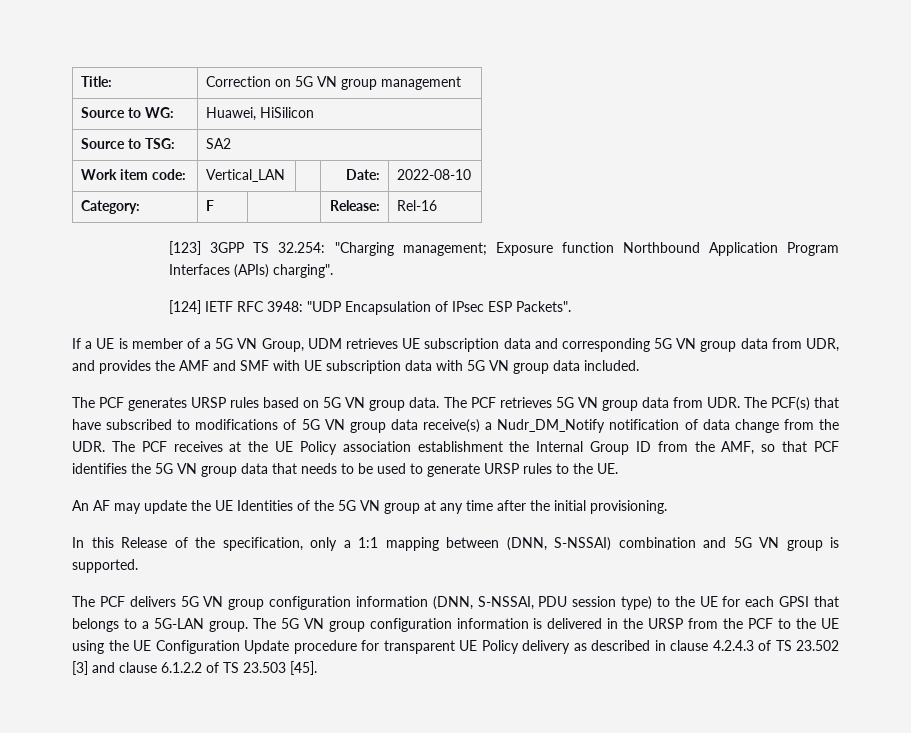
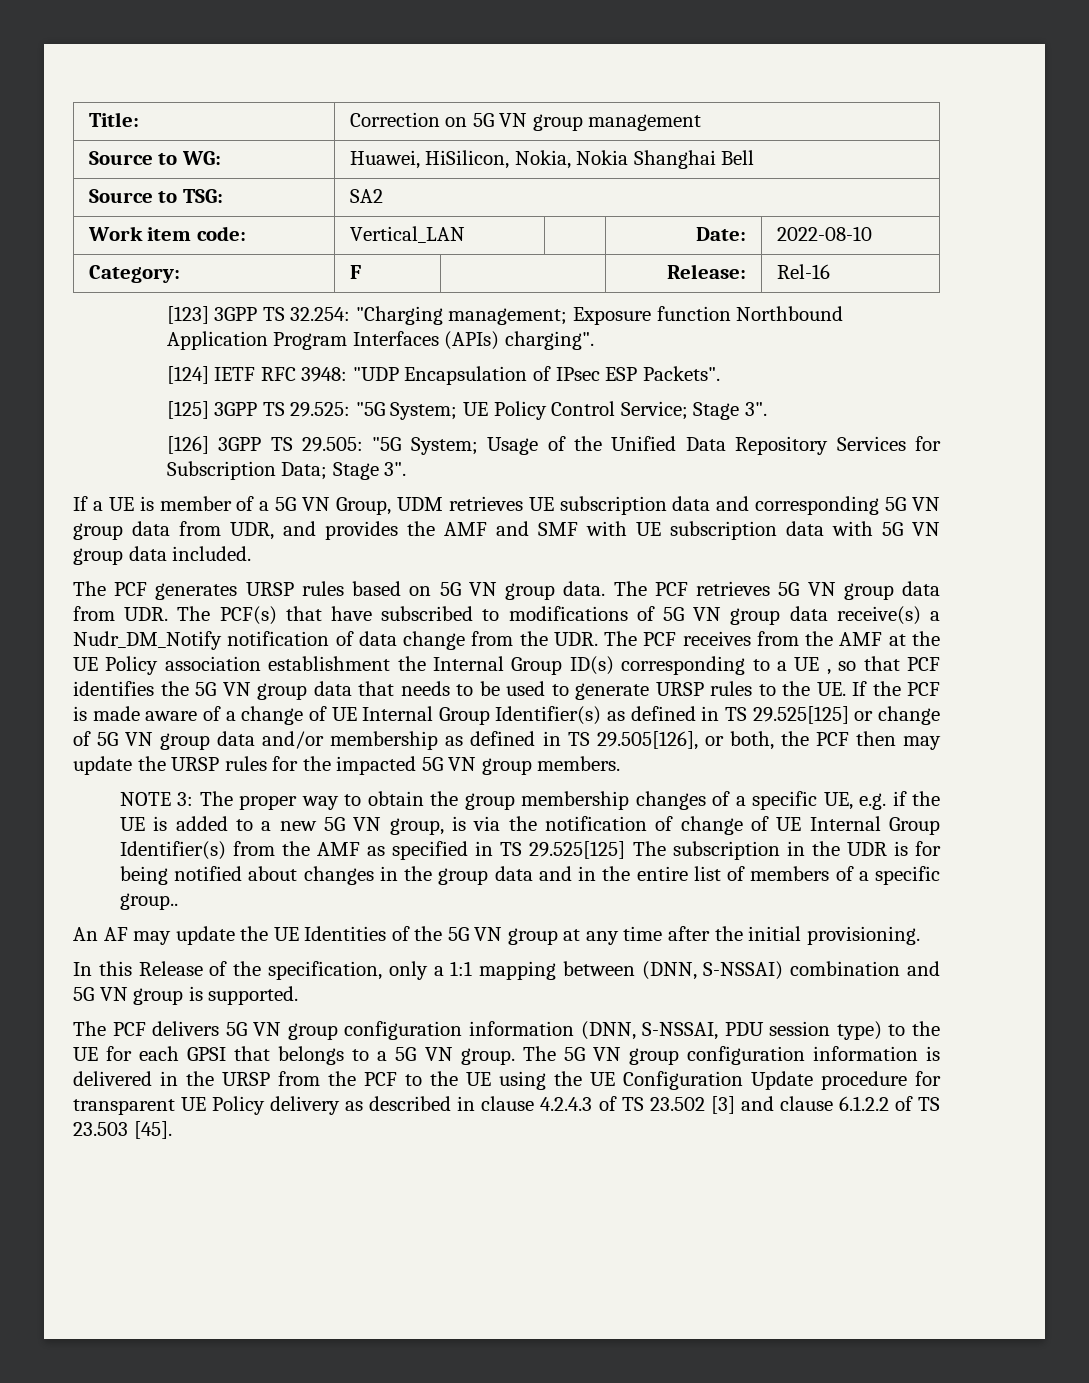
[259,107,314,118] HiSilicon -> [425,150,755,169] HiSilicon, Nokia, Nokia Shanghai Bell
(572, 306) none -> [166,401,767,420] [166,436,941,455] [166,461,407,480] // [125] 3GPP TS 29.525: "5G System; UE Policy Control Service; Stage 3". // [126] 3GPP TS 29.505: "5G System; Usage of the Unified Data Repository Services for Subscription Data; Stage 3".
(223, 446) none -> [756,631,883,646] from the AMF
[635,441,755,455] ID from the AMF, -> [569,656,831,675] ID(s) corresponding to a UE ,
(618, 468) none -> [852,681,940,696] [73,706,940,725] [73,731,942,750] [73,756,621,775] [119,791,940,810] [119,816,940,835] [119,841,941,860] [119,866,940,885] [119,893,178,910] If the PCF is made aware of a change of UE Internal Group Identifier(s) as defined in TS 29.525[125] or change of 5G VN group data and/or membership as defined in TS 29.505[126], or both, the PCF then may update the URSP rules for the impacted 5G VN group members. // NOTE 3: The proper way to obtain the group membership changes of a specific UE, e.g. if the UE is added to a new 5G VN group, is via the notification of change of UE Internal Group Identifier(s) from the AMF as specified in TS 29.525[125] The subscription in the UDR is for being notified about changes in the group data and in the entire list of members of a specific group..
[153,618,204,629] 5G-LAN -> [395,1047,453,1061] 5G VN

